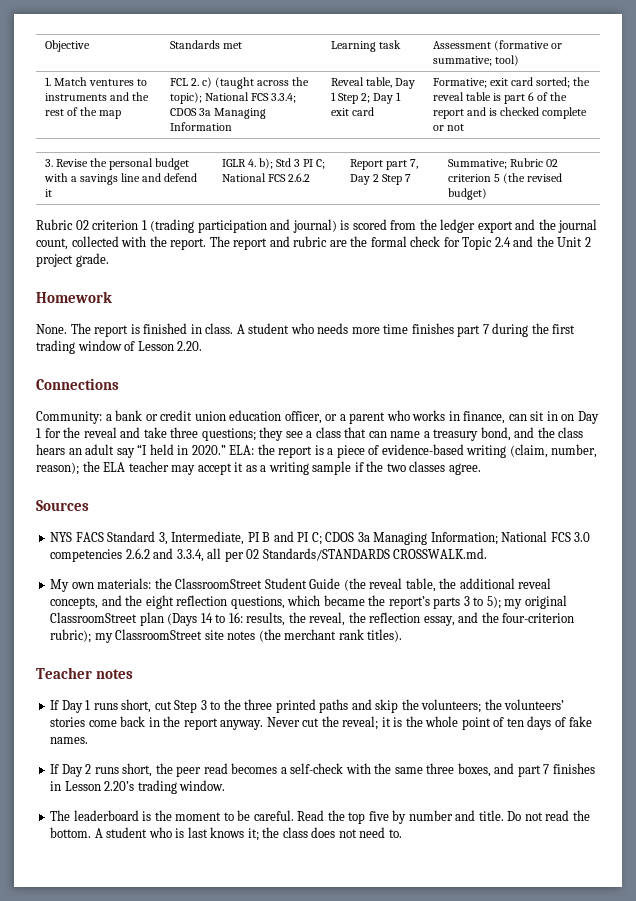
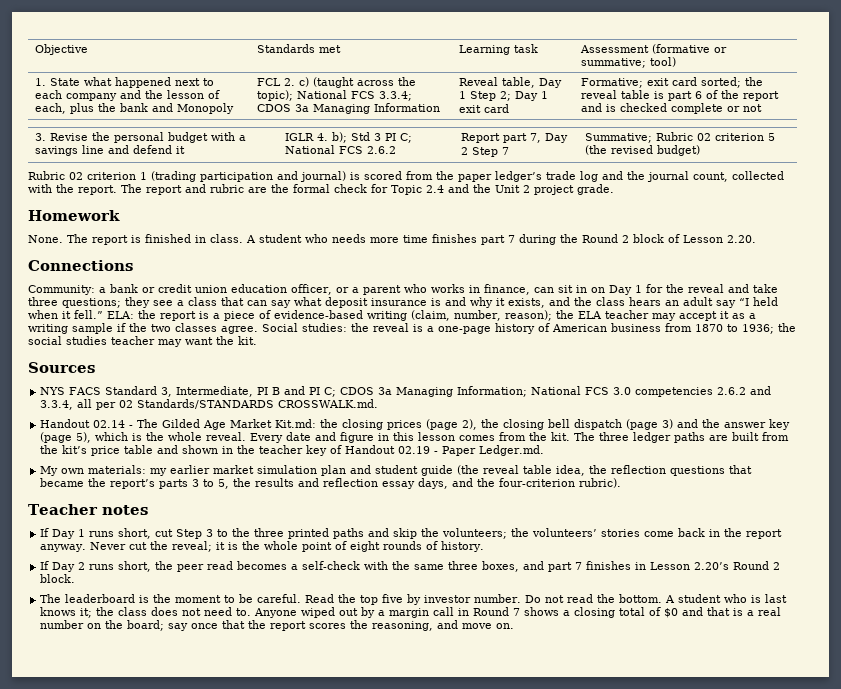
[53,77,148,86] [44,92,149,101] [44,107,122,119] Match ventures to instruments and the rest of the map -> [49,77,214,88] [34,90,220,101] [34,103,234,114] State what happened next to each company and the lesson of each, plus the bank and Monopoly
[440,219,513,233] ledger export -> [458,171,598,182] paper ledger’s trade log
[552,324,576,334] [36,340,122,354] first trading window -> [582,234,664,243] Round 2 block
[390,427,511,441] name a treasury bond, -> [271,297,545,308] say what deposit insurance is and why it exists,
[177,445,226,455] in 2020.” -> [28,310,103,319] when it fell.”
(481, 469) none -> [262,323,796,334] [28,336,257,347] Social studies: the reveal is a one-page history of American business from 1870 to 1936; the social studies teacher may want the kit.
[50,578,552,592] [50,595,321,609] My own materials: the ClassroomStreet Student Guide (the reveal table, the additional reveal concepts, and the eight reflection questions, which -> [40,419,791,430] [40,432,790,443] [40,445,545,456] [40,465,753,476] Handout 02.14 - The Gilded Age Market Kit.md: the closing prices (page 2), the closing bell dispatch (page 3) and the answer key (page 5), which is the whole reveal. Every date and figure in this lesson comes from the kit. The three ledger paths are built from the kit’s price table and shown in the teacher key of Handout 02.19 - Paper Ledger.md. // My own materials: my earlier market simulation plan and student guide (the reveal table idea, the reflection questions that
[486,595,567,609] [50,612,575,626] [50,629,403,643] 5); my original ClassroomStreet plan (Days 14 to 16: results, the reveal, the reflection essay, and the four-criterion rubric); my ClassroomStreet site notes (the merchant rank titles). -> [218,478,622,489] 5, the results and reflection essay days, and the four-criterion rubric).
[506,716,592,730] [50,737,89,744] ten days of fake names. -> [350,541,485,552] eight rounds of history.
[137,780,226,794] trading window. -> [733,561,781,570] [40,574,76,583] Round 2 block.
[408,810,504,821] number and title. -> [424,594,522,603] investor number.
(402, 833) none -> [254,607,782,618] [40,620,515,631] Anyone wiped out by a margin call in Round 7 shows a closing total of $0 and that is a real number on the board; say once that the report scores the reasoning, and move on.

